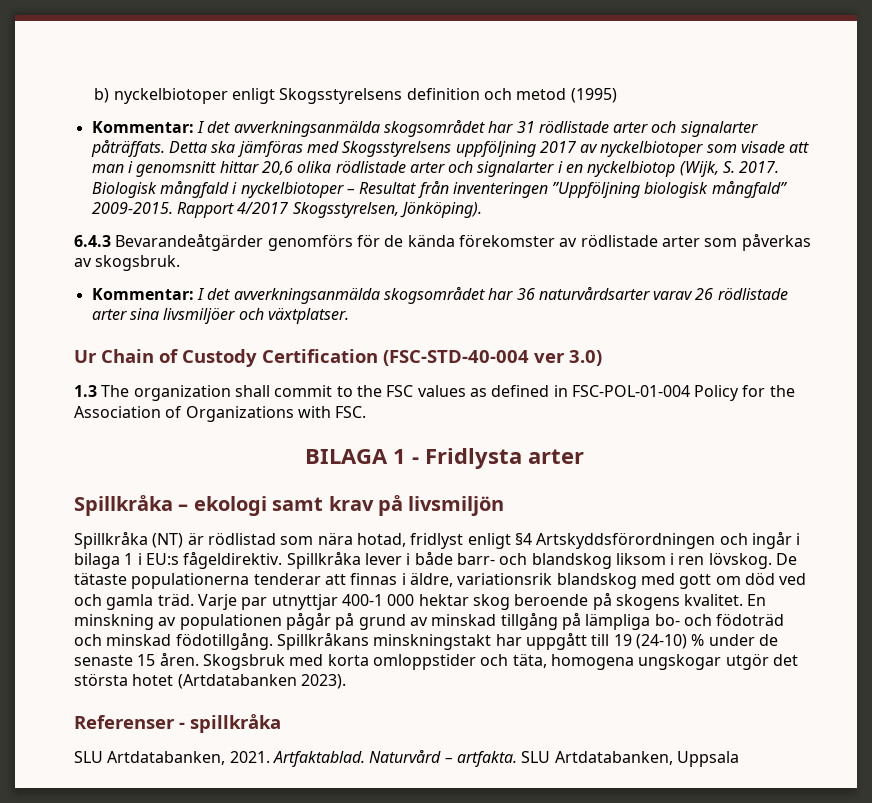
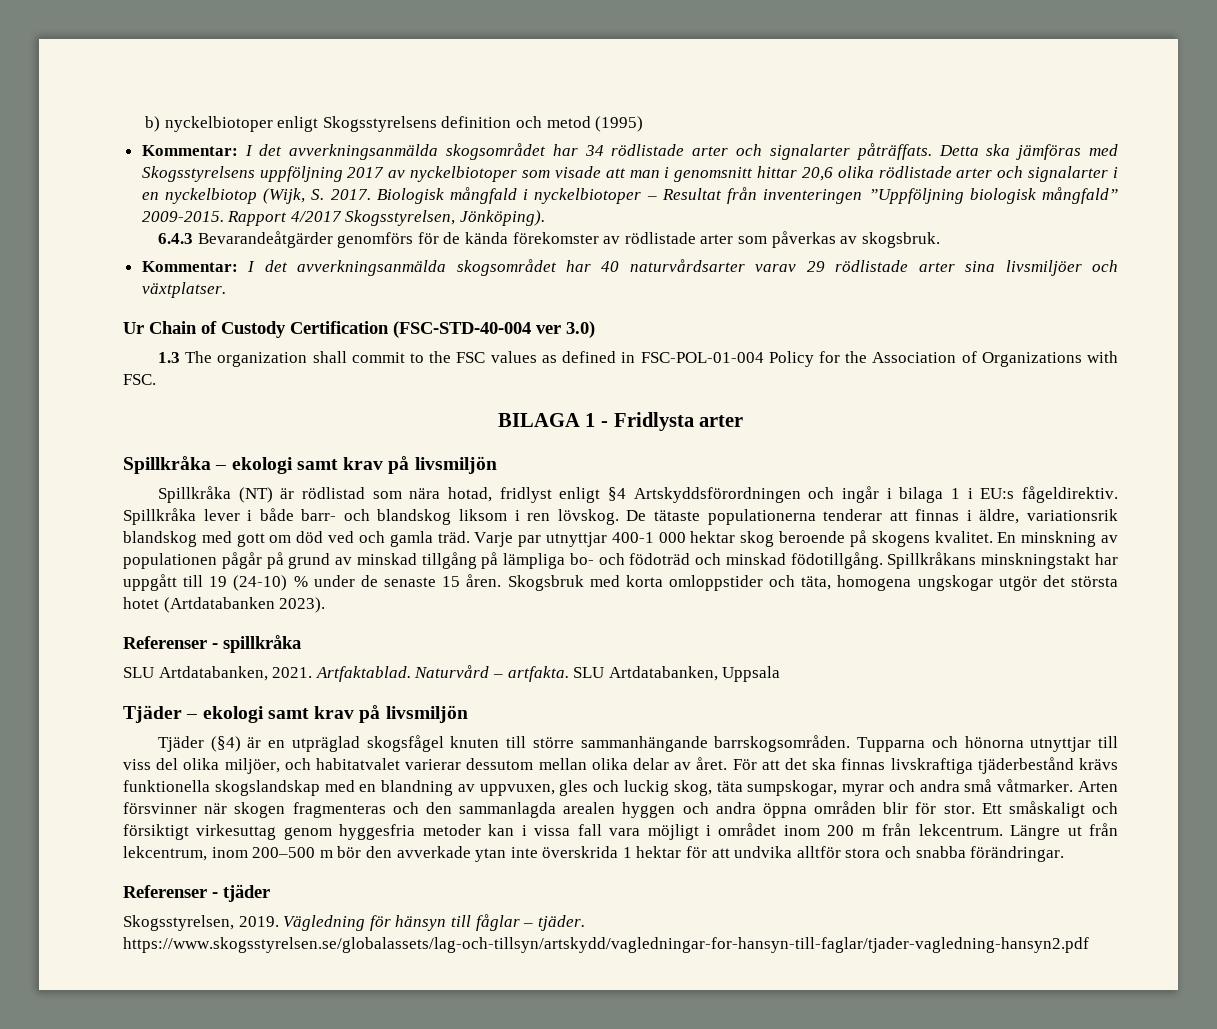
[516,121,535,133] 31 -> [584,145,604,156] 34
[516,288,535,300] 36 -> [601,261,620,272] 40
[695,288,714,300] 26 -> [806,261,825,272] 29
(739, 759) none -> [123,705,468,723] [158,735,1118,752] [123,757,1119,774] [123,779,1119,796] [123,801,1118,818] [123,823,1119,840] [123,846,1065,862] [123,884,270,902] [123,914,585,931] [123,937,1089,953] // Tjäder – ekologi samt krav på livsmiljön // Tjäder (§4) är en utpräglad skogsfågel knuten till större sammanhängande barrskogsområden. Tupparna och hönorna utnyttjar till viss del olika miljöer, och habitatvalet varierar dessutom mellan olika delar av året. För att det ska finnas livskraftiga tjäderbestånd krävs funktionella skogslandskap med en blandning av uppvuxen, gles och luckig skog, täta sumpskogar, myrar och andra små våtmarker. Arten försvinner när skogen fragmenteras och den sammanlagda arealen hyggen och andra öppna områden blir för stor. Ett småskaligt och försiktigt virkesuttag genom hyggesfria metoder kan i vissa fall vara möjligt i området inom 200 m från lekcentrum. Längre ut från lekcentrum, inom 200–500 m bör den avverkade ytan inte överskrida 1 hektar för att undvika alltför stora och snabba förändringar. // Referenser - tjäder // Skogsstyrelsen, 2019. Vägledning för hänsyn till fåglar – tjäder. https://www.skogsstyrelsen.se/globalassets/lag-och-tillsyn/artskydd/vagledningar-for-hansyn-till-faglar/tjader-vagledning-hansyn2.pdf

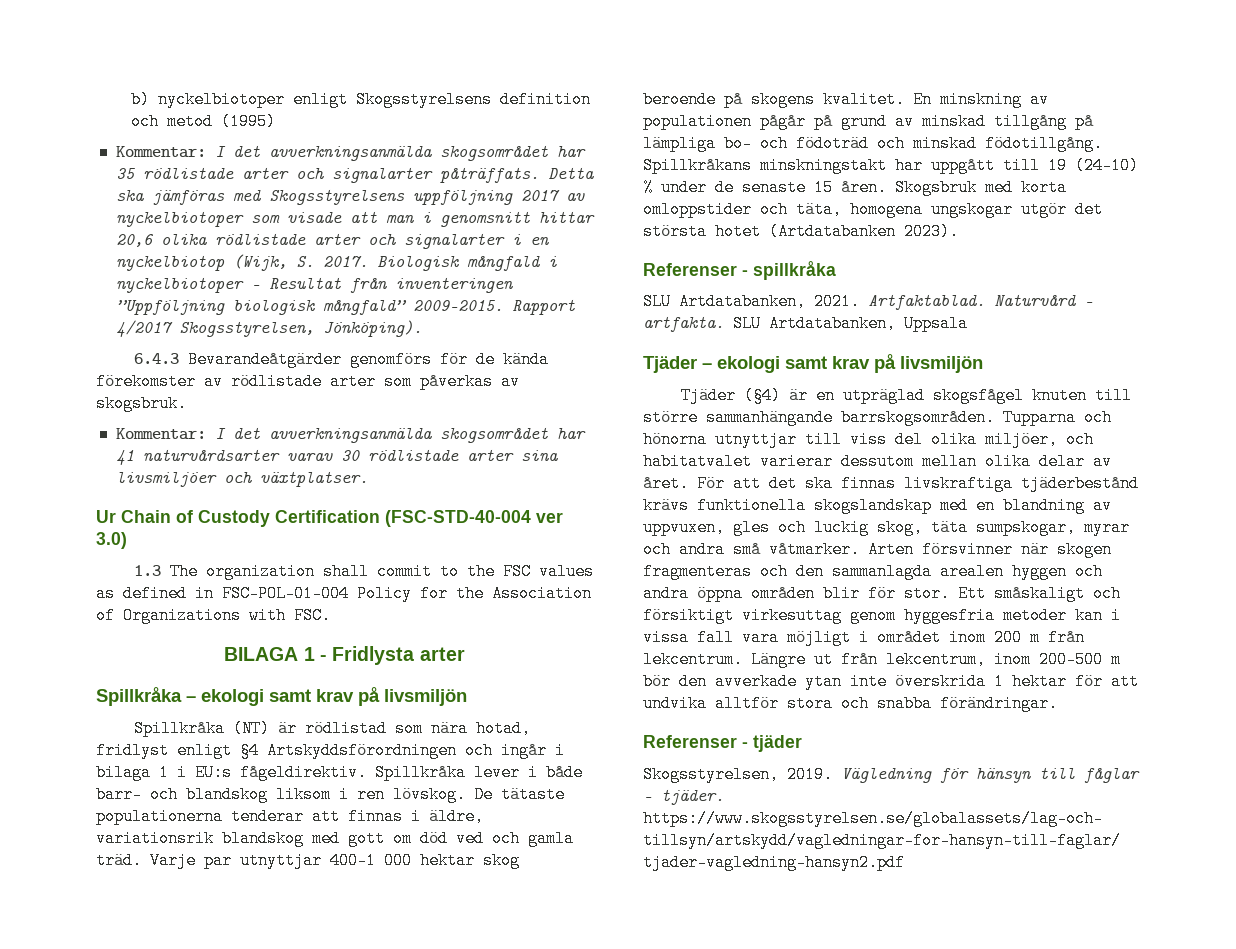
[584,145,604,156] 34 -> [115,168,135,179] 35
[601,261,620,272] 40 -> [115,450,134,466] 41
[806,261,825,272] 29 -> [340,450,360,461] 30

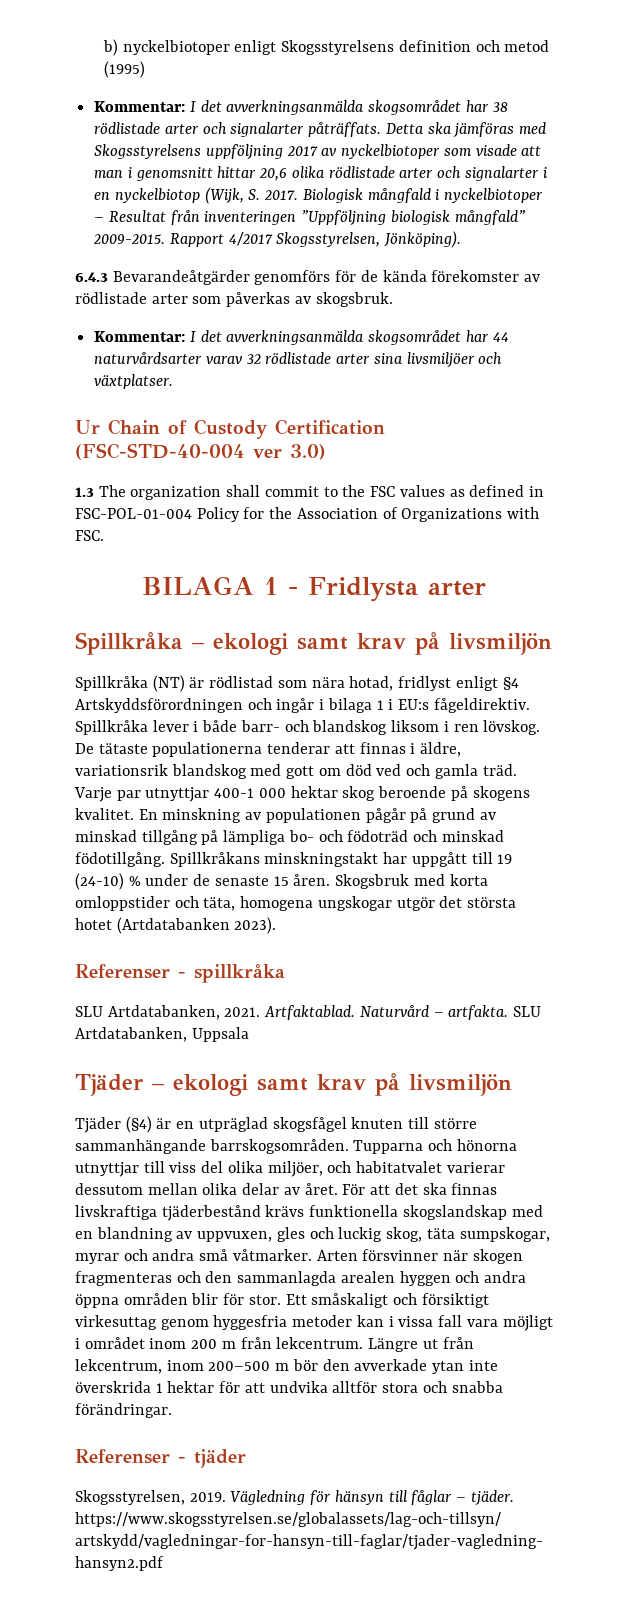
[115,168,135,179] 35 -> [492,102,508,112] 38
[115,450,134,466] 41 -> [492,332,509,342] 44
[340,450,360,461] 30 -> [246,354,261,365] 32

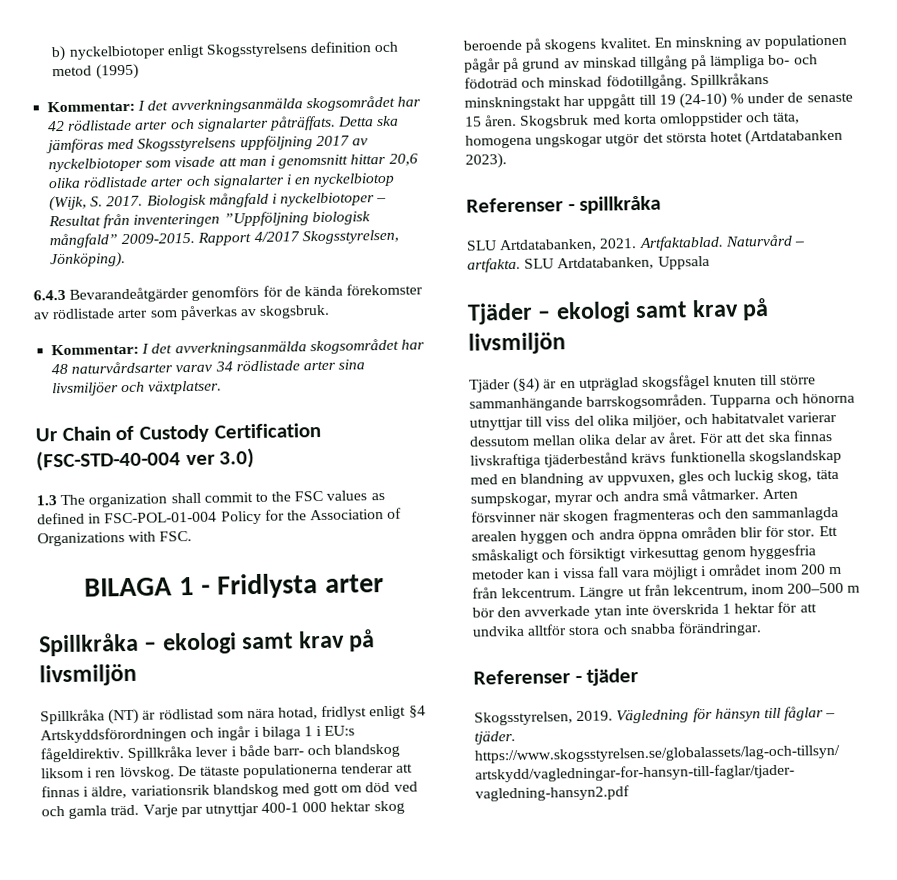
[492,102,508,112] 38 -> [47,120,66,132] 42
[492,332,509,342] 44 -> [51,363,69,375] 48
[246,354,261,365] 32 -> [214,361,233,372] 34

